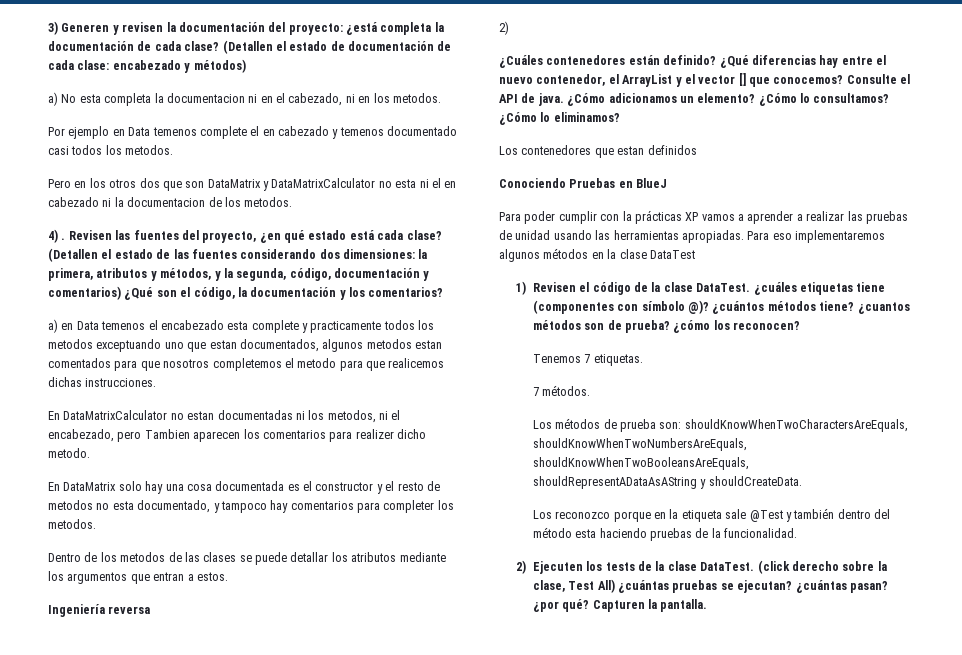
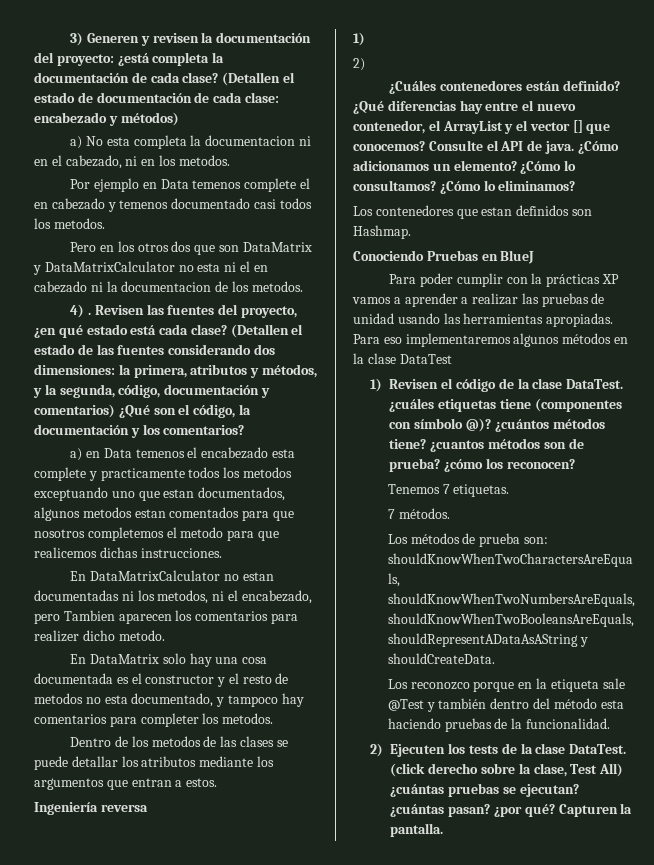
(151, 610) none -> [353,32,365,46] // 1)
(697, 150) none -> [571,209,592,216] [353,225,411,239] son Hashmap.

